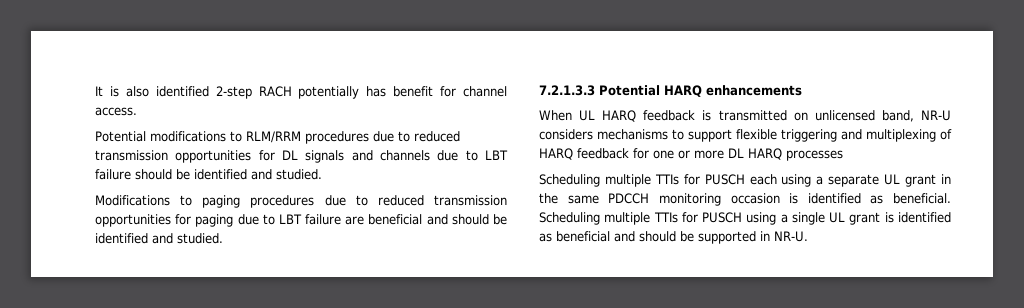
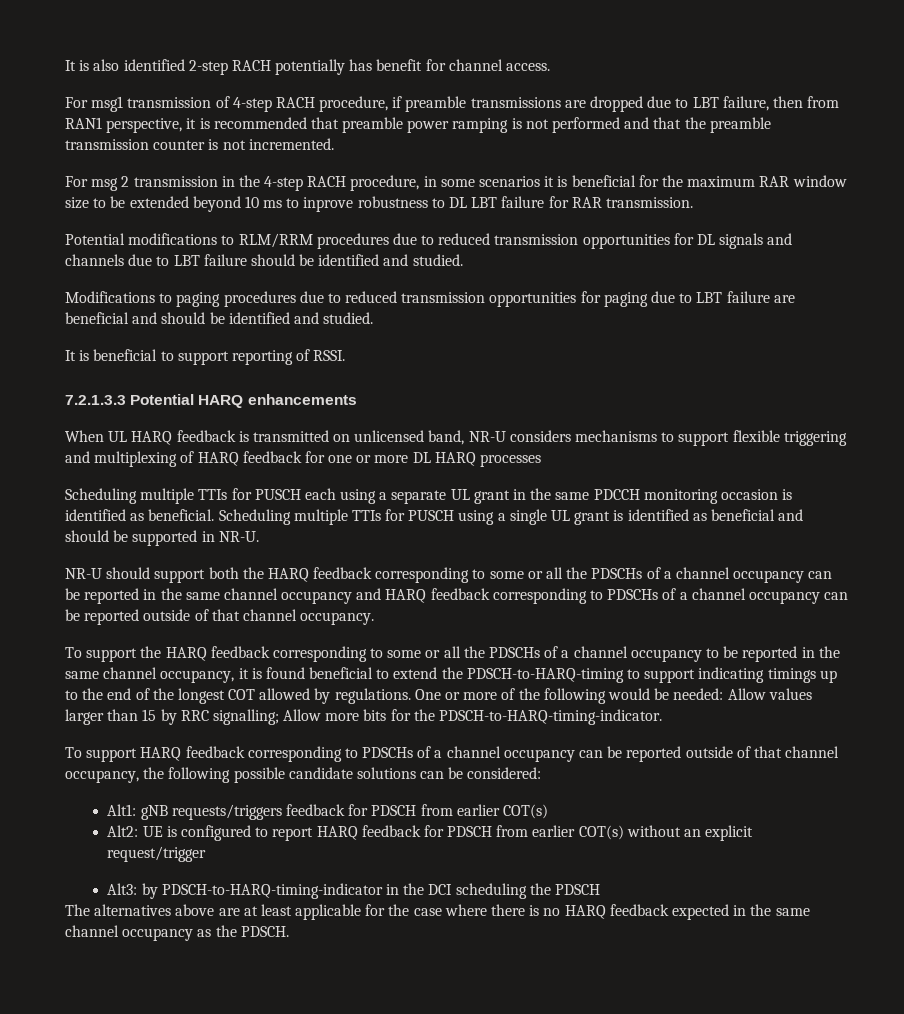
(137, 111) none -> [65,96,840,112] [65,117,771,133] [65,138,334,150] [65,175,847,191] [65,196,693,212] // For msg1 transmission of 4-step RACH procedure, if preamble transmissions are dropped due to LBT failure, then from RAN1 perspective, it is recommended that preamble power ramping is not performed and that the preamble transmission counter is not incremented. // For msg 2 transmission in the 4-step RACH procedure, in some scenarios it is beneficial for the maximum RAR window size to be extended beyond 10 ms to inprove robustness to DL LBT failure for RAR transmission.
(223, 238) none -> [65,349,346,365] // It is beneficial to support reporting of RSSI.
(808, 236) none -> [65,567,833,583] [65,588,849,604] [65,609,375,625] [65,646,840,662] [65,667,837,683] [65,688,812,704] [65,709,663,725] [65,746,840,762] [65,767,542,783] [107,804,548,820] [107,825,754,841] [107,846,207,862] [107,883,600,899] [65,904,810,920] [65,925,289,941] // NR-U should support both the HARQ feedback corresponding to some or all the PDSCHs of a channel occupancy can be reported in the same channel occupancy and HARQ feedback corresponding to PDSCHs of a channel occupancy can be reported outside of that channel occupancy. // To support the HARQ feedback corresponding to some or all the PDSCHs of a channel occupancy to be reported in the same channel occupancy, it is found beneficial to extend the PDSCH-to-HARQ-timing to support indicating timings up to the end of the longest COT allowed by regulations. One or more of the following would be needed: Allow values larger than 15 by RRC signalling; Allow more bits for the PDSCH-to-HARQ-timing-indicator. // To support HARQ feedback corresponding to PDSCHs of a channel occupancy can be reported outside of that channel occupancy, the following possible candidate solutions can be considered: // Alt1: gNB requests/triggers feedback for PDSCH from earlier COT(s) // Alt2: UE is configured to report HARQ feedback for PDSCH from earlier COT(s) without an explicit request/trigger // Alt3: by PDSCH-to-HARQ-timing-indicator in the DCI scheduling the PDSCH // The alternatives above are at least applicable for the case where there is no HARQ feedback expected in the same channel occupancy as the PDSCH.

